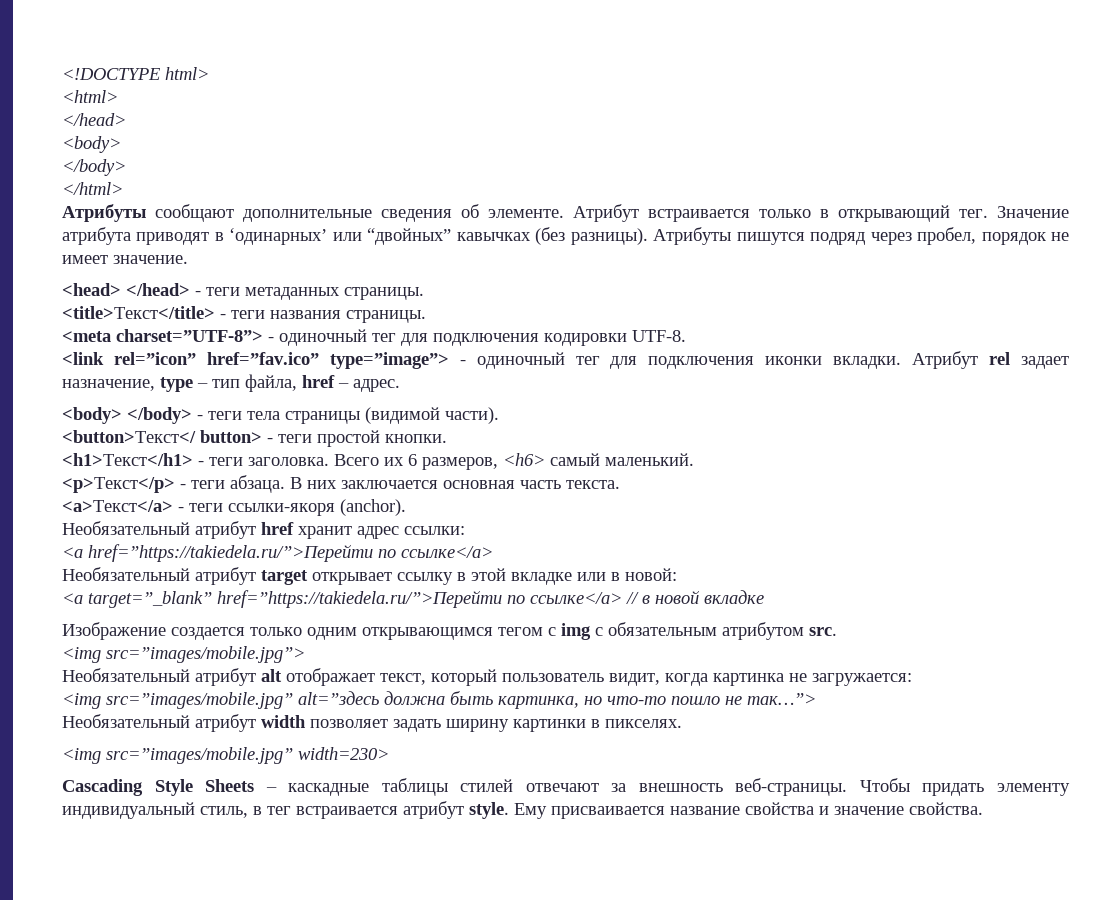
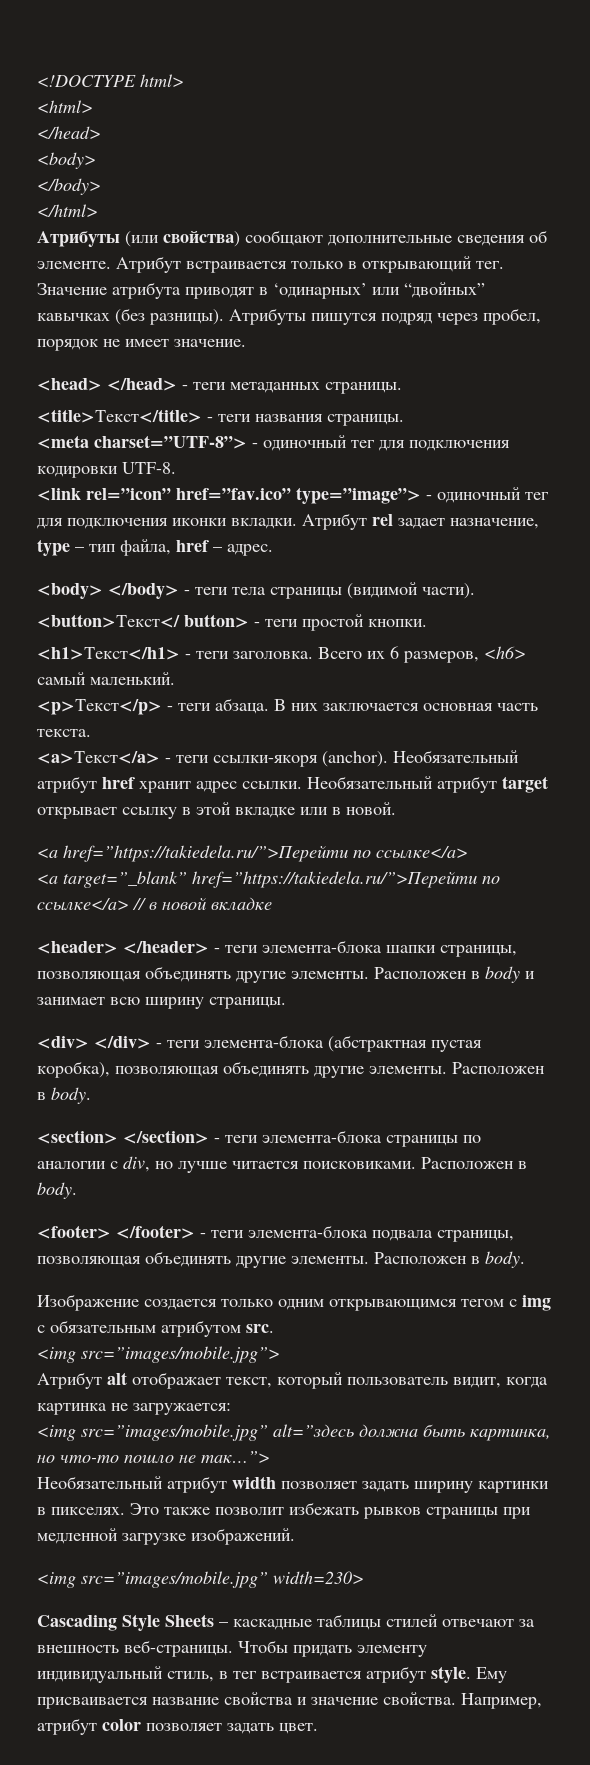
(146, 213) none -> [125,231,240,247] (или свойства)
(406, 507) // -> (388, 759) none
[404,526,465,535] [62,544,493,562] ссылки: // <a href=”https://takiedela.ru/”>Перейти по ссылке</a> // -> [242,781,302,789] ссылки.
[625,568,677,581] новой: -> [346,802,396,815] [37,845,468,862] новой. // <a href=”https://takiedela.ru/”>Перейти по ссылке</a>
(764, 597) none -> [37,940,517,957] [37,966,535,983] [37,997,286,1009] [37,1035,482,1052] [37,1061,545,1078] [37,1087,91,1104] [37,1130,481,1147] [37,1156,527,1173] [37,1182,77,1199] [37,1225,514,1242] [37,1251,525,1268] // <header> </header> - теги элемента-блока шапки страницы, позволяющая объединять другие элементы. Расположен в body и занимает всю ширину страницы. // <div> </div> - теги элемента-блока (абстрактная пустая коробка), позволяющая объединять другие элементы. Расположен в body. // <section> </section> - теги элемента-блока страницы по аналогии с div, но лучше читается поисковиками. Расположен в body. // <footer> </footer> - теги элемента-блока подвала страницы, позволяющая объединять другие элементы. Расположен в body.
[62,668,256,686] Необязательный атрибут -> [37,1372,102,1389] Атрибут
(682, 723) none -> [130,1502,531,1519] [37,1528,295,1545] Это также позволит избежать рывков страницы при медленной загрузке изображений.
(983, 808) none -> [461,1693,542,1709] [37,1718,318,1735] Например, атрибут color позволяет задать цвет.

